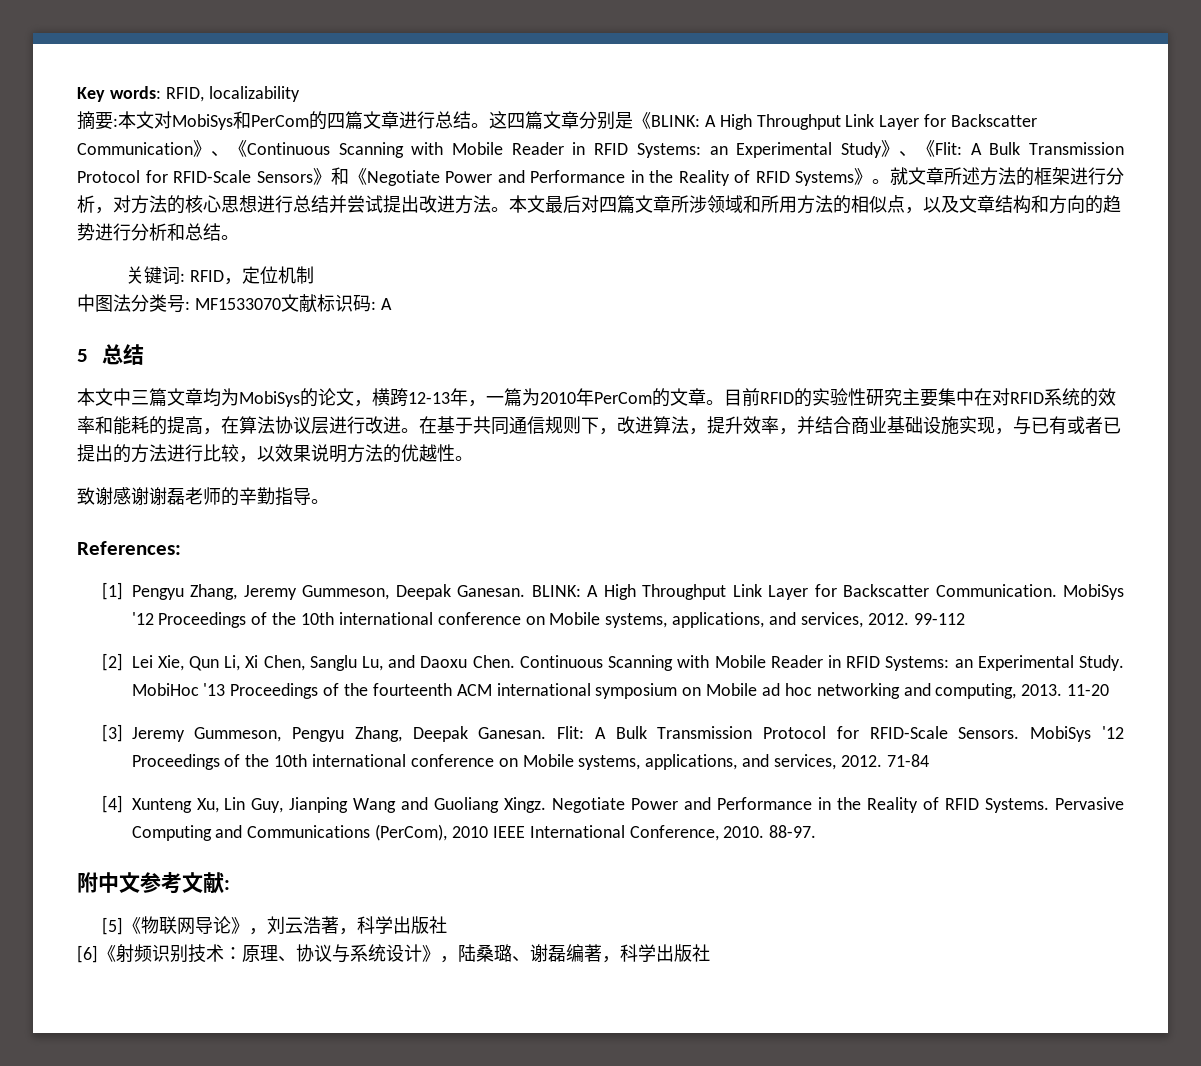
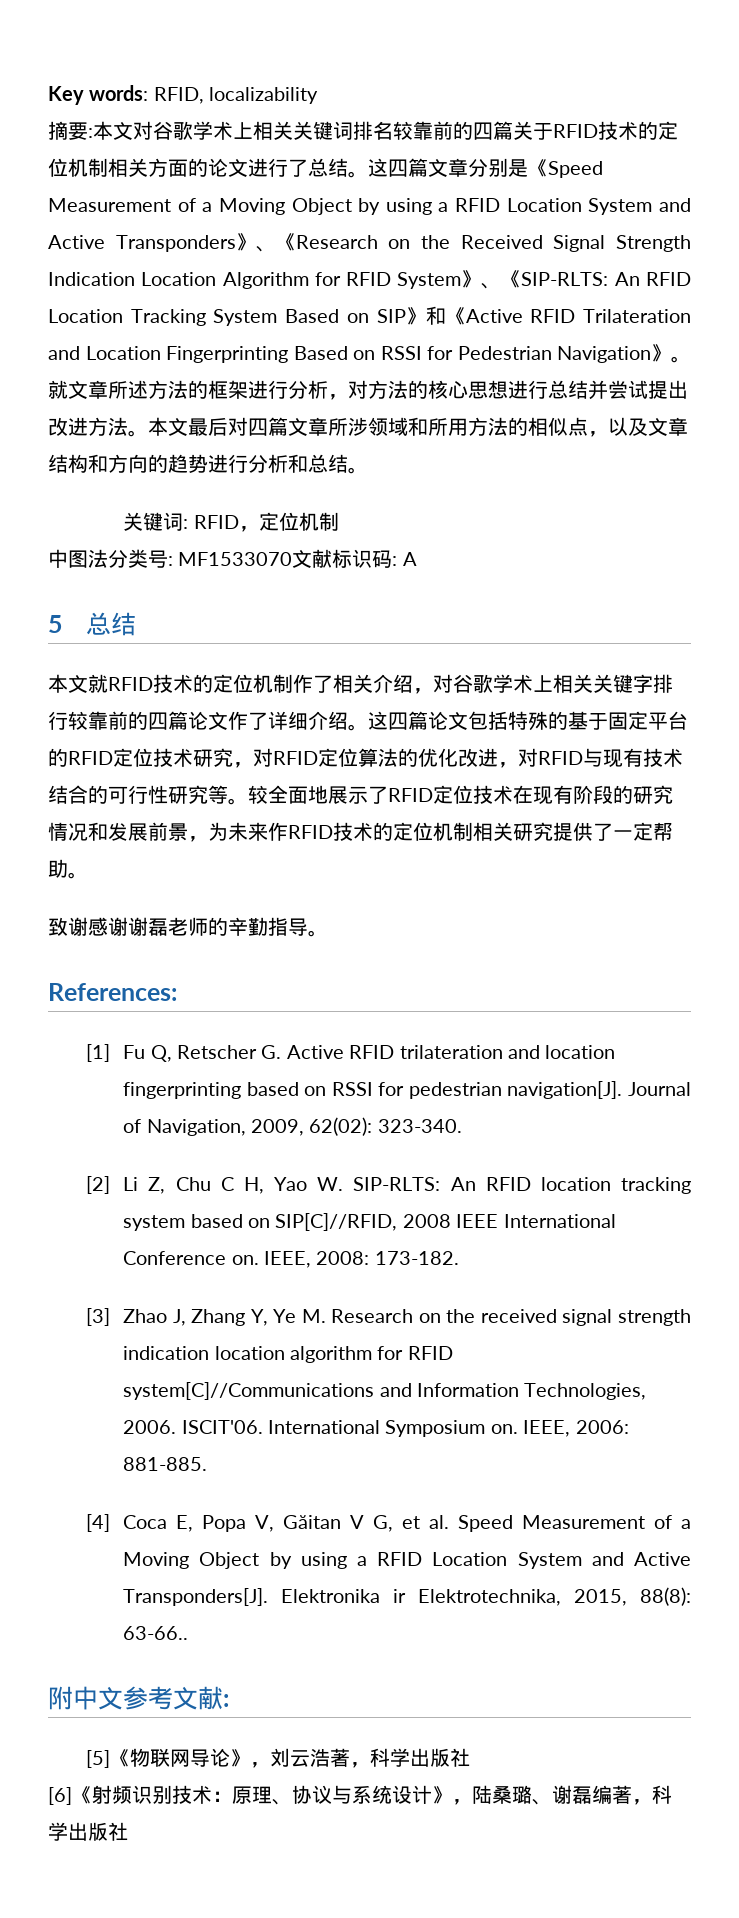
[172,111,435,130] MobiSys和PerCom的四篇文章进行 -> [153,121,678,140] [48,158,308,177] 谷歌学术上相关关键词排名较靠前的四篇关于RFID技术的定位机制相关方面的论文进行了
[651,114,1038,130] [77,140,1125,158] [77,167,854,186] BLINK: A High Throughput Link Layer for Backscatter Communication》、《Continuous Scanning with Mobile Reader in RFID Systems: an Experimental Study》、《Flit: A Bulk Transmission Protocol for RFID-Scale Sensors》和《Negotiate Power and Performance in the Reality of RFID Systems -> [548,161,603,178] [48,198,691,215] [48,233,692,252] [48,270,691,289] [48,306,691,326] [48,346,651,363] Speed Measurement of a Moving Object by using a RFID Location System and Active Transponders》、《Research on the Received Signal Strength Indication Location Algorithm for RFID System》、《SIP-RLTS: An RFID Location Tracking System Based on SIP》和《Active RFID Trilateration and Location Fingerprinting Based on RSSI for Pedestrian Navigation
[113,388,1116,407] [77,416,1121,435] [77,444,455,463] 中三篇文章均为MobiSys的论文，横跨12-13年，一篇为2010年PerCom的文章。目前RFID的实验性研究主要集中在对RFID系统的效率和能耗的提高，在算法协议层进行改进。在基于共同通信规则下，改进算法，提升效率，并结合商业基础设施实现，与已有或者已提出的方法进行比较，以效果说明方法的优越性 -> [88,674,673,694] [48,711,688,731] [48,748,683,768] [48,785,673,805] [48,822,673,842] [48,859,68,878] 就RFID技术的定位机制作了相关介绍，对谷歌学术上相关关键字排行较靠前的四篇论文作了详细介绍。这四篇论文包括特殊的基于固定平台的RFID定位技术研究，对RFID定位算法的优化改进，对RFID与现有技术结合的可行性研究等。较全面地展示了RFID定位技术在现有阶段的研究情况和发展前景，为未来作RFID技术的定位机制相关研究提供了一定帮助
[131,584,1124,600] [131,612,965,628] [101,653,1125,671] [131,683,1110,699] [101,724,1124,742] [131,754,929,770] [101,795,1124,813] [131,824,817,841] Pengyu Zhang, Jeremy Gummeson, Deepak Ganesan. BLINK: A High Throughput Link Layer for Backscatter Communication. MobiSys '12 Proceedings of the 10th international conference on Mobile systems, applications, and services, 2012. 99-112 // [2] Lei Xie, Qun Li, Xi Chen, Sanglu Lu, and Daoxu Chen. Continuous Scanning with Mobile Reader in RFID Systems: an Experimental Study. MobiHoc '13 Proceedings of the fourteenth ACM international symposium on Mobile ad hoc networking and computing, 2013. 11-20 // [3] Jeremy Gummeson, Pengyu Zhang, Deepak Ganesan. Flit: A Bulk Transmission Protocol for RFID-Scale Sensors. MobiSys '12 Proceedings of the 10th international conference on Mobile systems, applications, and services, 2012. 71-84 // [4] Xunteng Xu, Lin Guy, Jianping Wang and Guoliang Xingz. Negotiate Power and Performance in the Reality of RFID Systems. Pervasive Computing and Communications (PerCom), 2010 IEEE International Conference, 2010. 88-97. -> [123,1045,616,1062] [123,1081,691,1099] [123,1117,462,1136] [85,1176,691,1194] [123,1213,616,1231] [123,1251,459,1268] [85,1308,692,1326] [123,1346,453,1363] [123,1382,647,1400] [123,1420,629,1437] [123,1457,208,1471] [85,1514,692,1532] [123,1552,692,1569] [123,1587,691,1606] [123,1626,189,1640] Fu Q, Retscher G. Active RFID trilateration and location fingerprinting based on RSSI for pedestrian navigation[J]. Journal of Navigation, 2009, 62(02): 323-340. // [2] Li Z, Chu C H, Yao W. SIP-RLTS: An RFID location tracking system based on SIP[C]//RFID, 2008 IEEE International Conference on. IEEE, 2008: 173-182. // [3] Zhao J, Zhang Y, Ye M. Research on the received signal strength indication location algorithm for RFID system[C]//Communications and Information Technologies, 2006. ISCIT'06. International Symposium on. IEEE, 2006: 881-885. // [4] Coca E, Popa V, Găitan V G, et al. Speed Measurement of a Moving Object by using a RFID Location System and Active Transponders[J]. Elektronika ir Elektrotechnika, 2015, 88(8): 63-66..

